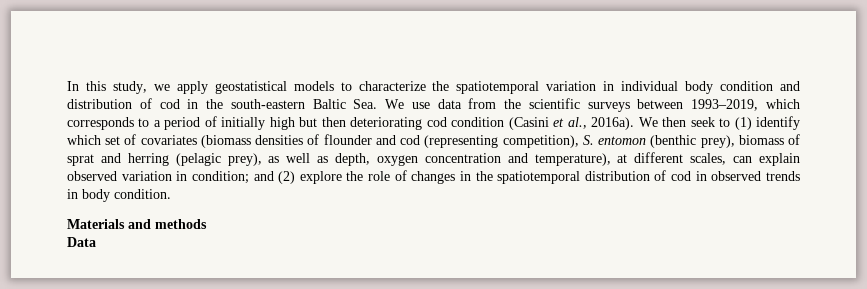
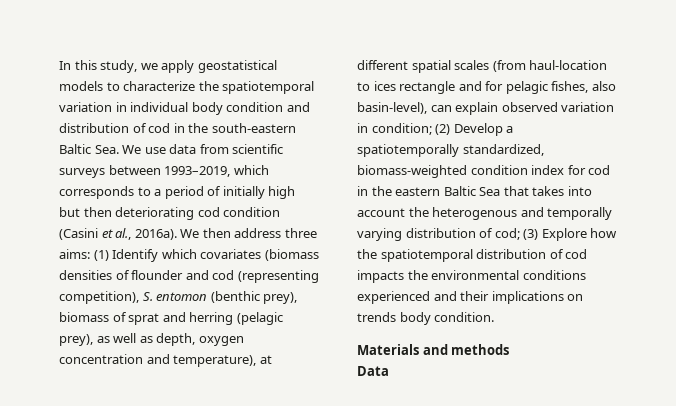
[504,99,522,109] the -> (229, 149) none
[690,116,801,130] [67,134,137,145] seek to (1) identify which set of -> [234,228,317,238] [59,249,197,262] address three aims: (1) Identify which
[690,153,727,165] scales, -> [411,60,608,73] [357,81,616,94] [357,102,427,114] spatial scales (from haul-location to ices rectangle and for pelagic fishes, also basin-level),
[253,170,471,184] and (2) explore the role of changes in -> [435,123,514,136] [357,144,544,157] [357,165,611,178] [357,186,592,196] [357,207,613,220] [357,228,618,241] (2) Develop a spatiotemporally standardized, biomass-weighted condition index for cod in the eastern Baltic Sea that takes into account the heterogenous and temporally varying distribution of cod; (3) Explore how
[695,171,801,181] [67,189,78,199] in observed trends in -> [357,270,586,283] [357,291,584,304] [357,312,396,322] impacts the environmental conditions experienced and their implications on trends

